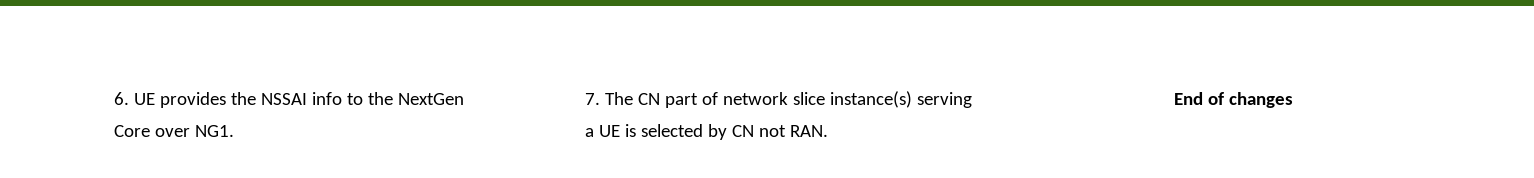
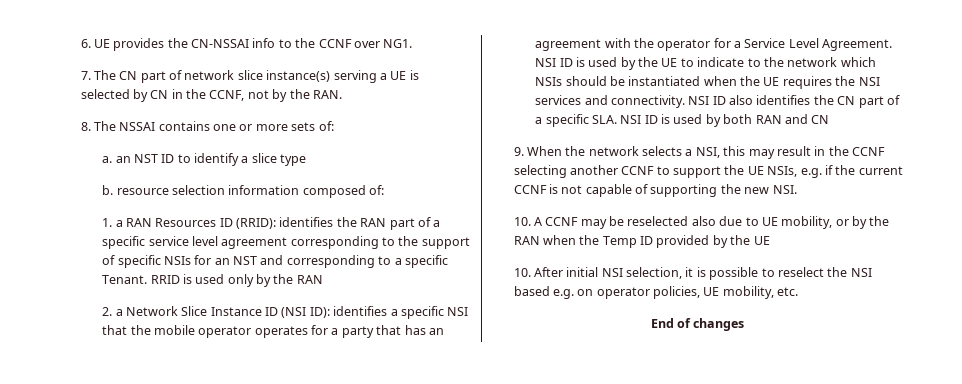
[260,93,307,105] NSSAI -> [191,39,250,48] CN-NSSAI
[397,93,464,105] [113,125,150,137] NextGen Core -> [318,39,352,48] CCNF
[758,125,828,137] not RAN. -> [171,89,342,102] [80,121,334,131] [102,153,307,166] [102,185,385,198] [102,217,441,230] [102,236,470,249] [102,255,448,268] [102,274,323,287] [102,306,469,319] [102,325,444,338] [535,38,893,51] [535,57,876,70] [535,76,880,89] [535,95,900,108] [535,114,830,127] [513,146,886,159] [513,165,903,178] [513,184,797,197] [513,216,890,229] [513,235,770,248] [513,267,872,280] [513,286,799,299] in the CCNF, not by the RAN. // 8. The NSSAI contains one or more sets of: // a. an NST ID to identify a slice type // b. resource selection information composed of: // 1. a RAN Resources ID (RRID): identifies the RAN part of a specific service level agreement corresponding to the support of specific NSIs for an NST and corresponding to a specific Tenant. RRID is used only by the RAN // 2. a Network Slice Instance ID (NSI ID): identifies a specific NSI that the mobile operator operates for a party that has an agreement with the operator for a Service Level Agreement. NSI ID is used by the UE to indicate to the network which NSIs should be instantiated when the UE requires the NSI services and connectivity. NSI ID also identifies the CN part of a specific SLA. NSI ID is used by both RAN and CN // 9. When the network selects a NSI, this may result in the CCNF selecting another CCNF to support the UE NSIs, e.g. if the current CCNF is not capable of supporting the new NSI. // 10. A CCNF may be reselected also due to UE mobility, or by the RAN when the Temp ID provided by the UE // 10. After initial NSI selection, it is possible to reselect the NSI based e.g. on operator policies, UE mobility, etc.

